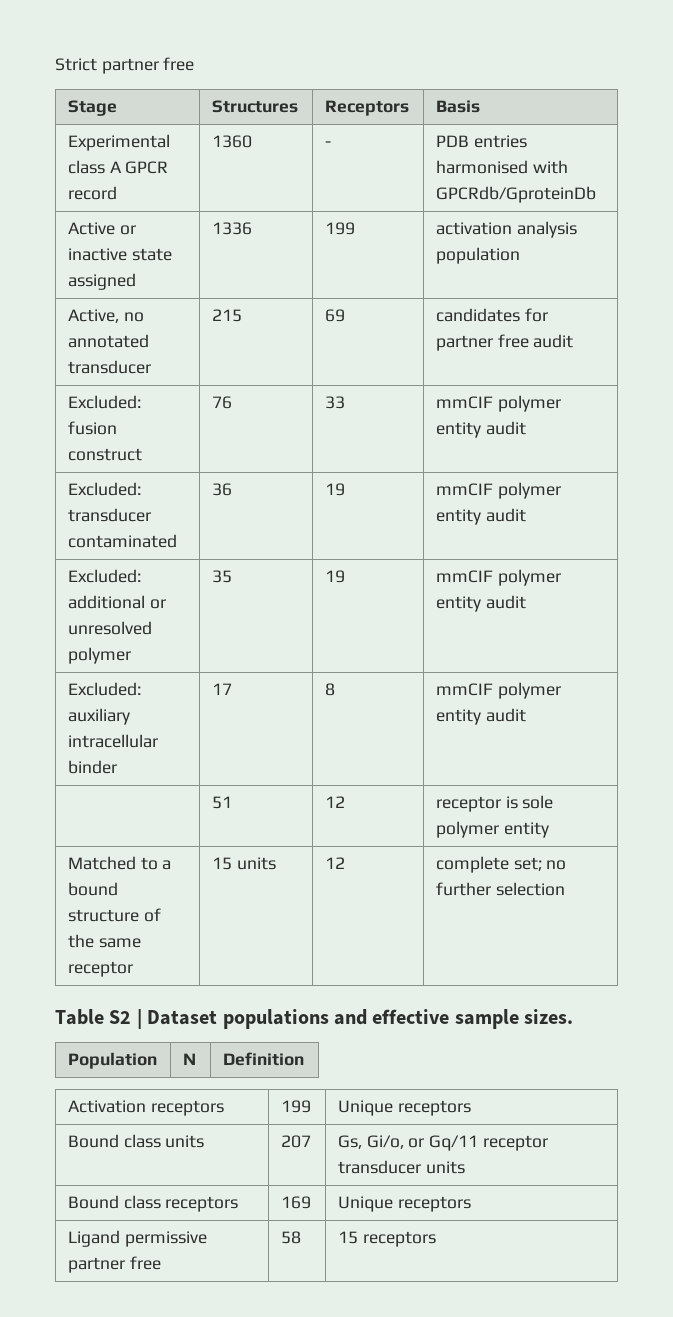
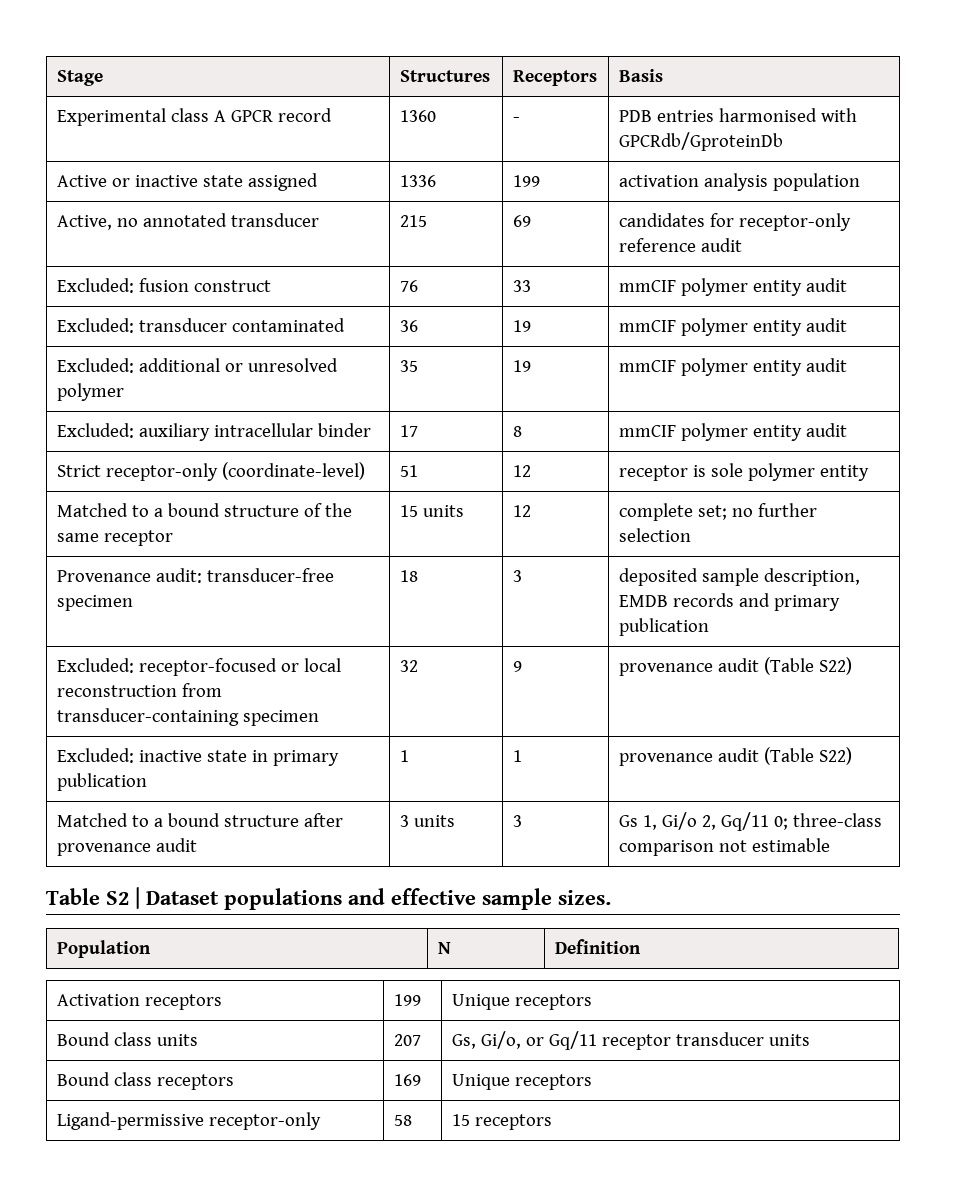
[55,57,195,74] Strict partner free // -> (56, 78) none
[435,334,529,351] partner free -> [738,213,851,231] [618,238,696,252] receptor-only reference
(526, 715) none -> [56,462,365,481] Strict receptor-only (coordinate-level)
(565, 889) none -> [56,568,334,583] [56,595,133,611] [399,570,418,582] [512,570,522,582] [618,568,860,586] [618,593,840,611] [618,618,709,636] [56,658,341,676] [56,683,222,697] [56,708,319,726] [399,660,418,672] [512,661,522,672] [618,657,852,676] [56,748,339,766] [56,773,147,791] [399,750,409,762] [512,750,522,762] [618,747,852,766] [56,813,343,827] [56,838,197,856] [399,815,455,827] [512,815,522,827] [618,812,882,831] [618,838,830,856] // Provenance audit: transducer-free specimen | 18 | 3 | deposited sample description, EMDB records and primary publication // Excluded: receptor-focused or local reconstruction from transducer-containing specimen | 32 | 9 | provenance audit (Table S22) // Excluded: inactive state in primary publication | 1 | 1 | provenance audit (Table S22) // Matched to a bound structure after provenance audit | 3 units | 3 | Gs 1, Gi/o 2, Gq/11 0; three-class comparison not estimable
[67,1230,207,1247] [67,1256,161,1273] Ligand permissive partner free -> [56,1112,321,1130] Ligand-permissive receptor-only

